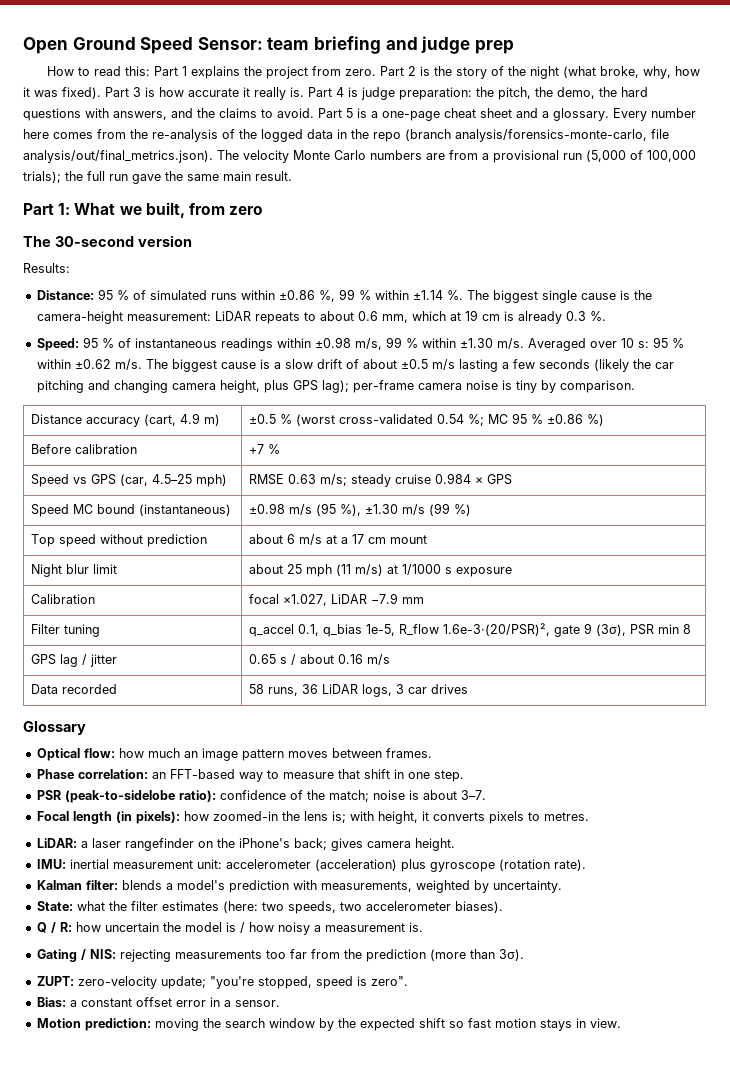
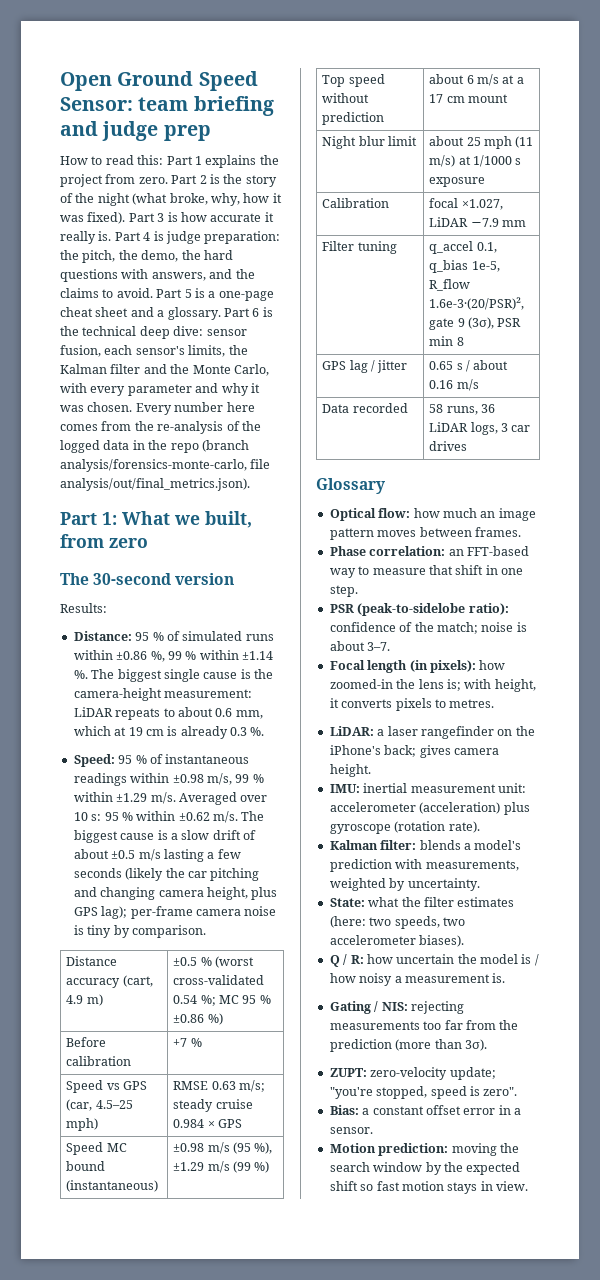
(609, 114) none -> [223,307,273,317] [60,326,247,339] [60,345,248,357] [60,364,269,376] [60,383,260,396] [60,402,133,412] Part 6 is the technical deep dive: sensor fusion, each sensor's limits, the Kalman filter and the Monte Carlo, with every parameter and why it was chosen.
[217,150,696,163] [23,171,292,184] The velocity Monte Carlo numbers are from a provisional run (5,000 of 100,000 trials); the full run gave the same main result. -> (250, 484) none
[459,338,493,348] ±1.30 -> [116,793,148,802] ±1.29
[365,504,399,514] ±1.30 -> [173,1162,205,1171] ±1.29

